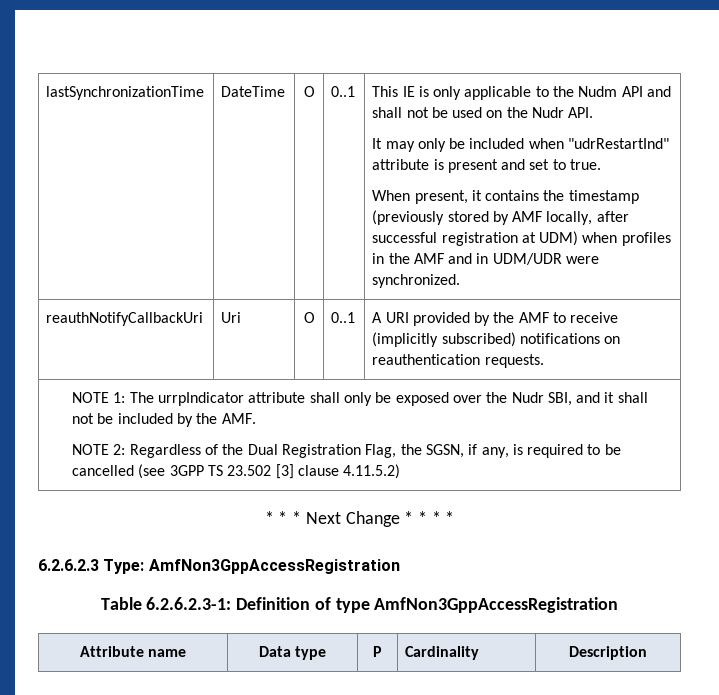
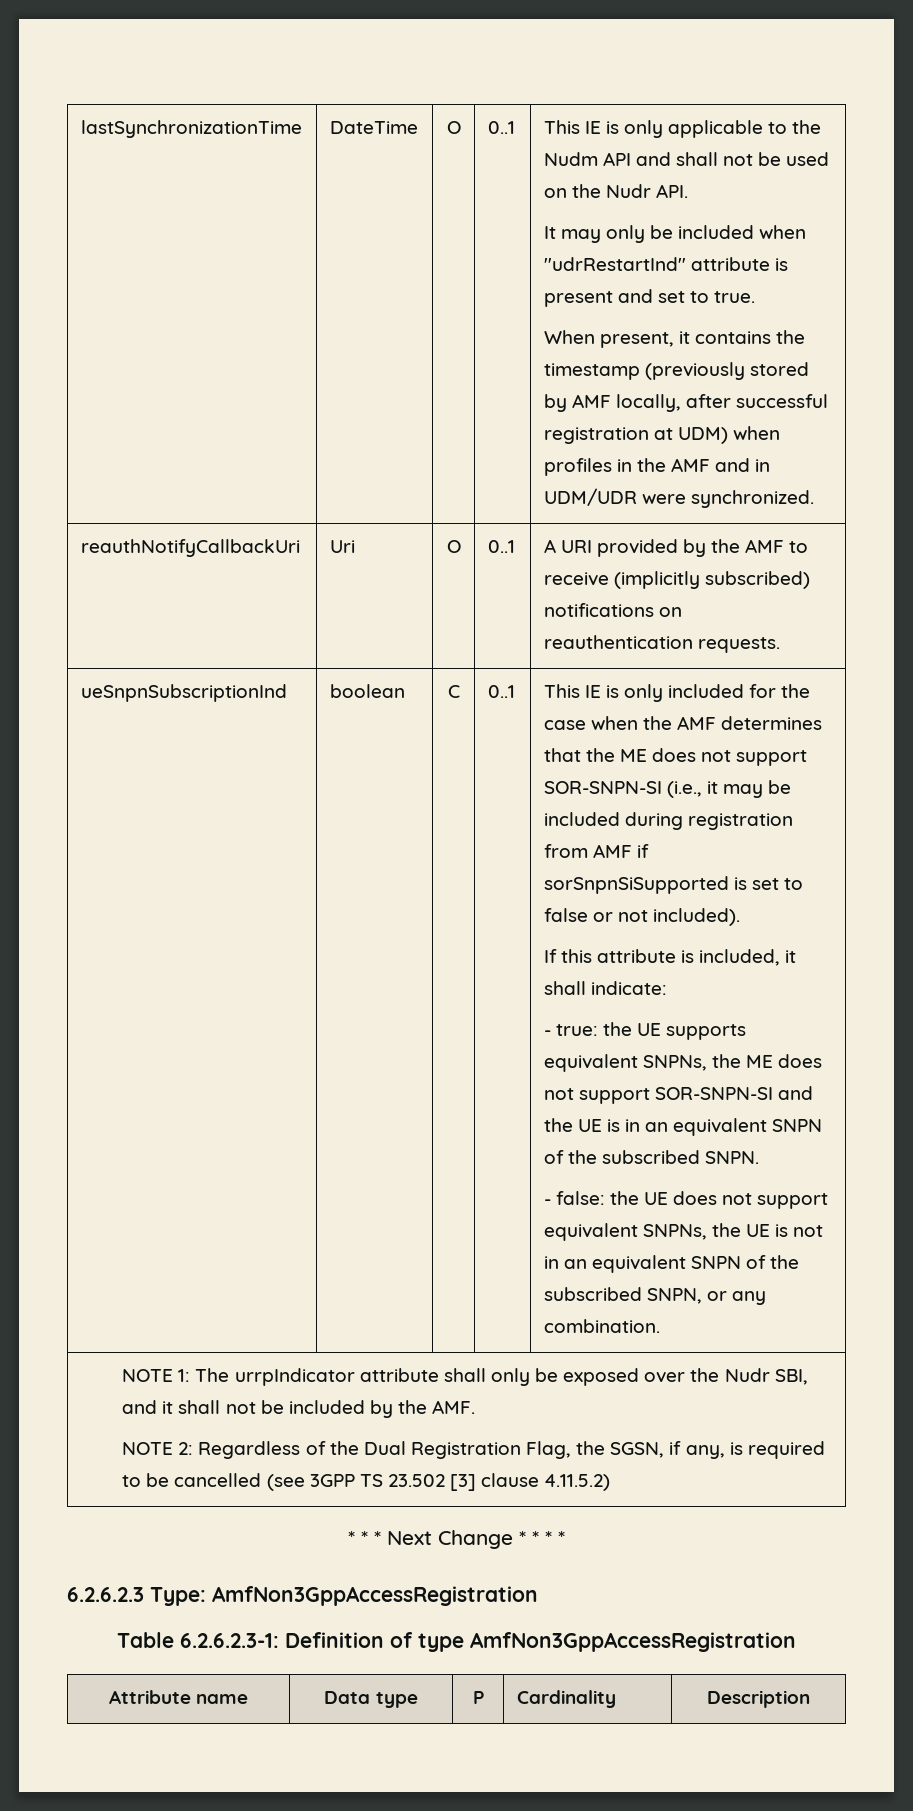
(544, 361) none -> [80,684,287,702] [329,684,405,698] [447,685,460,698] [487,685,515,698] [543,684,811,702] [543,716,823,730] [543,748,808,766] [543,780,792,798] [543,812,793,830] [543,844,649,858] [543,876,804,894] [543,908,741,926] [543,949,797,966] [543,981,667,995] [543,1022,747,1040] [543,1054,823,1072] [543,1086,814,1104] [543,1118,823,1136] [543,1150,760,1164] [543,1191,829,1209] [543,1223,824,1241] [543,1255,800,1273] [543,1287,767,1305] [543,1319,660,1333] // ueSnpnSubscriptionInd | boolean | C | 0..1 | This IE is only included for the case when the AMF determines that the ME does not support SOR-SNPN-SI (i.e., it may be included during registration from AMF if sorSnpnSiSupported is set to false or not included). // If this attribute is included, it shall indicate: // - true: the UE supports equivalent SNPNs, the ME does not support SOR-SNPN-SI and the UE is in an equivalent SNPN of the subscribed SNPN. // - false: the UE does not support equivalent SNPNs, the UE is not in an equivalent SNPN of the subscribed SNPN, or any combination.

